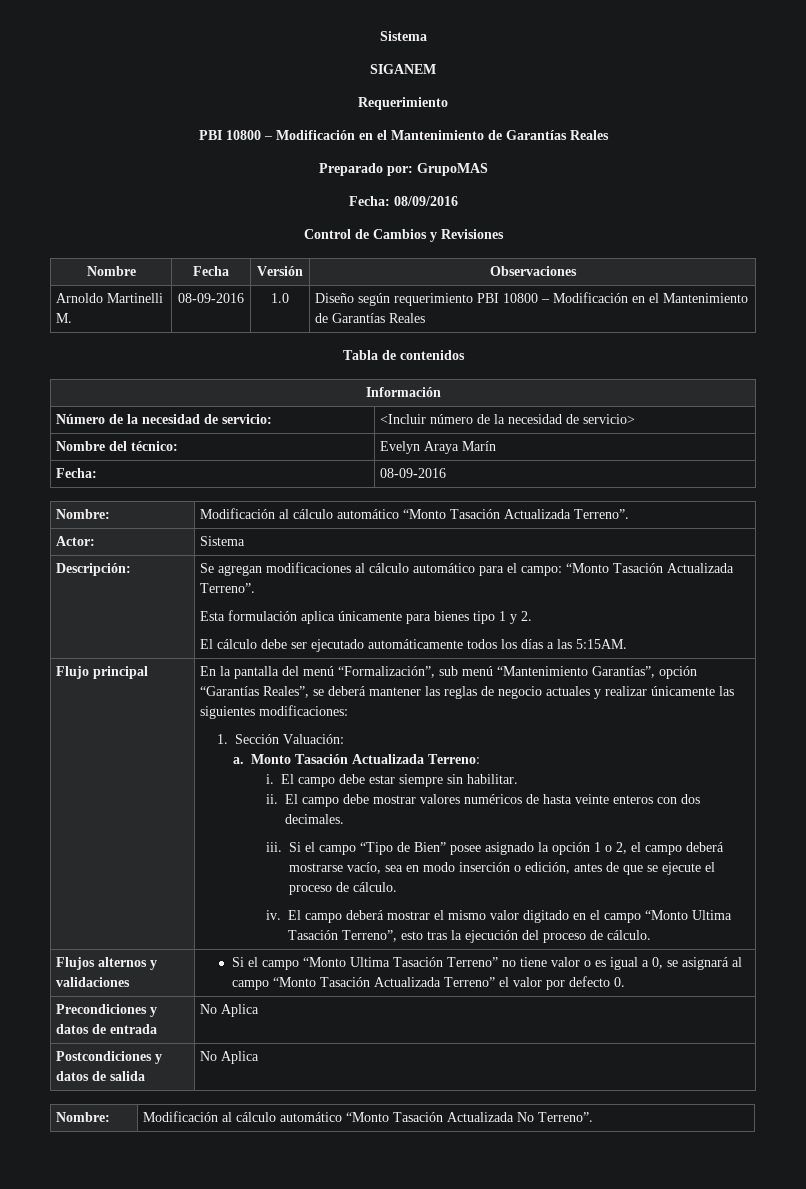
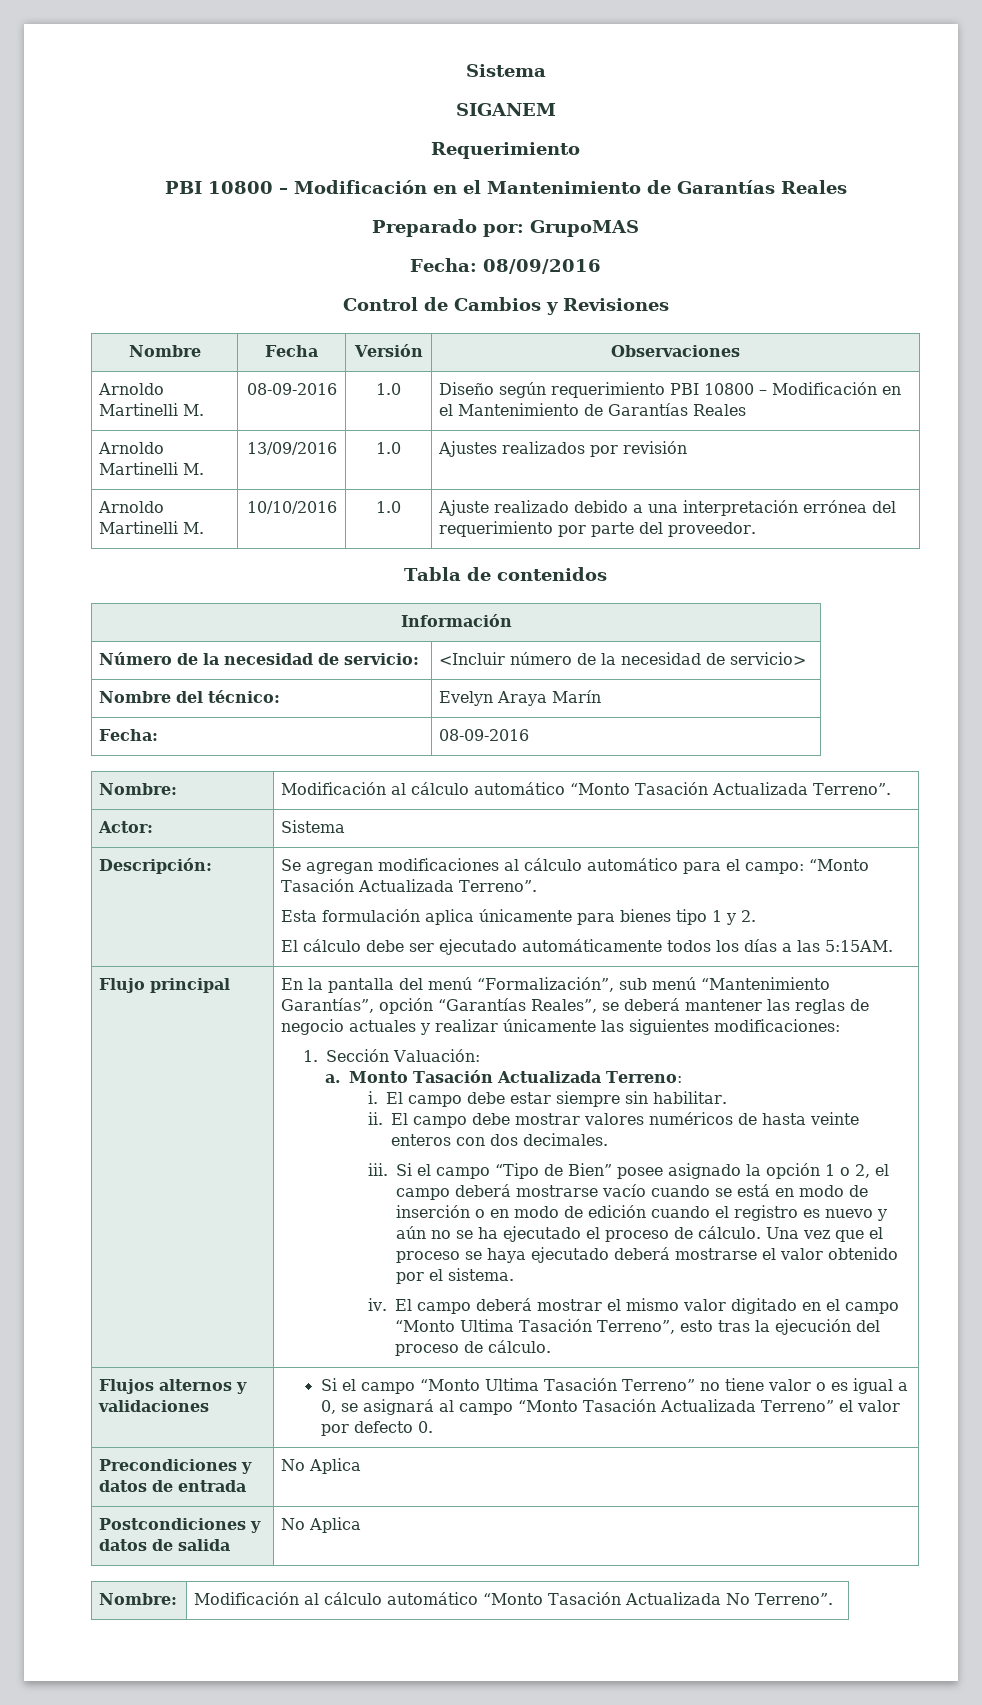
(425, 318) none -> [98,442,165,454] [99,462,205,475] [246,442,337,455] [376,442,401,454] [438,441,688,457] [98,501,165,513] [99,521,205,534] [246,501,337,514] [376,501,401,513] [438,500,897,516] [439,521,757,537] // Arnoldo Martinelli M. | 13/09/2016 | 1.0 | Ajustes realizados por revisión // Arnoldo Martinelli M. | 10/10/2016 | 1.0 | Ajuste realizado debido a una interpretación errónea del requerimiento por parte del proveedor.
[347,862,456,874] vacío, sea en modo -> [601,1184,868,1197] vacío cuando se está en modo de
[525,862,716,875] [289,882,398,895] edición, antes de que se ejecute el proceso de cálculo. -> [489,1205,887,1221] [395,1226,883,1242] [395,1247,898,1263] [395,1268,514,1284] en modo de edición cuando el registro es nuevo y aún no se ha ejecutado el proceso de cálculo. Una vez que el proceso se haya ejecutado deberá mostrarse el valor obtenido por el sistema.

